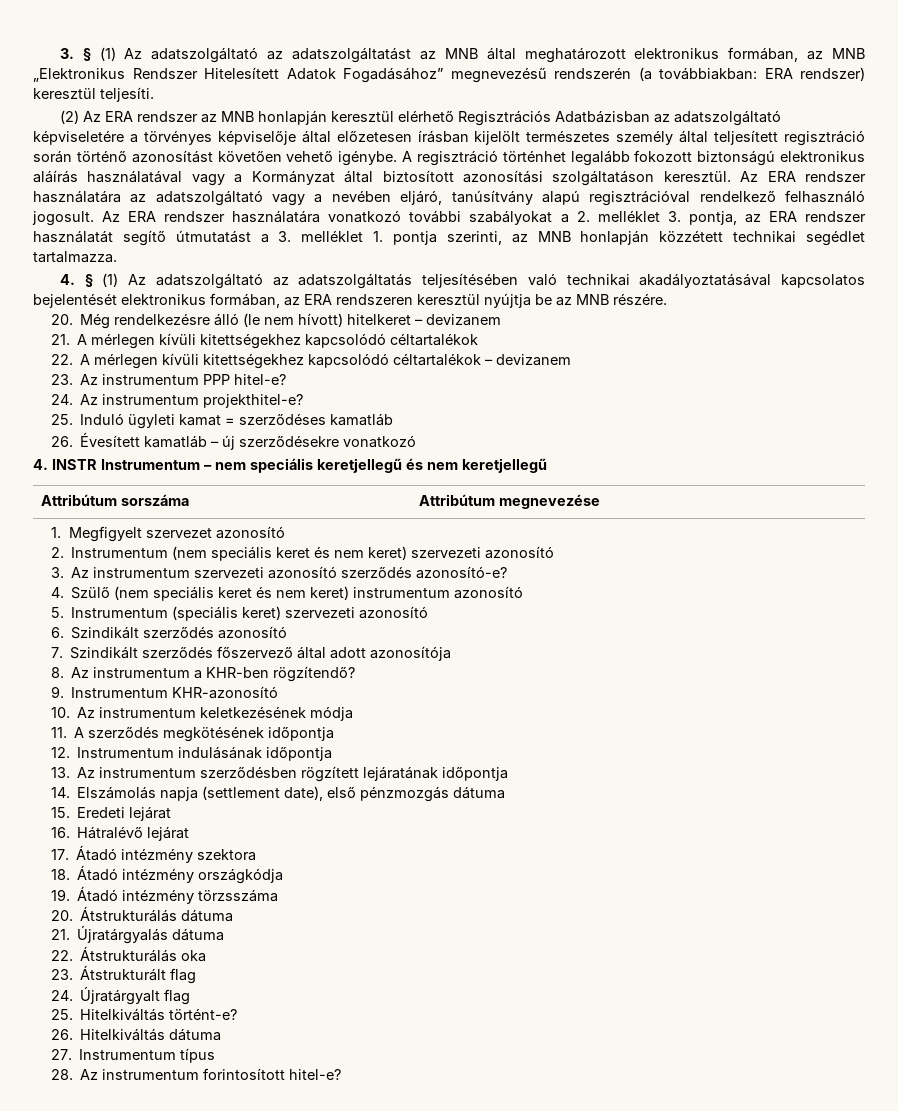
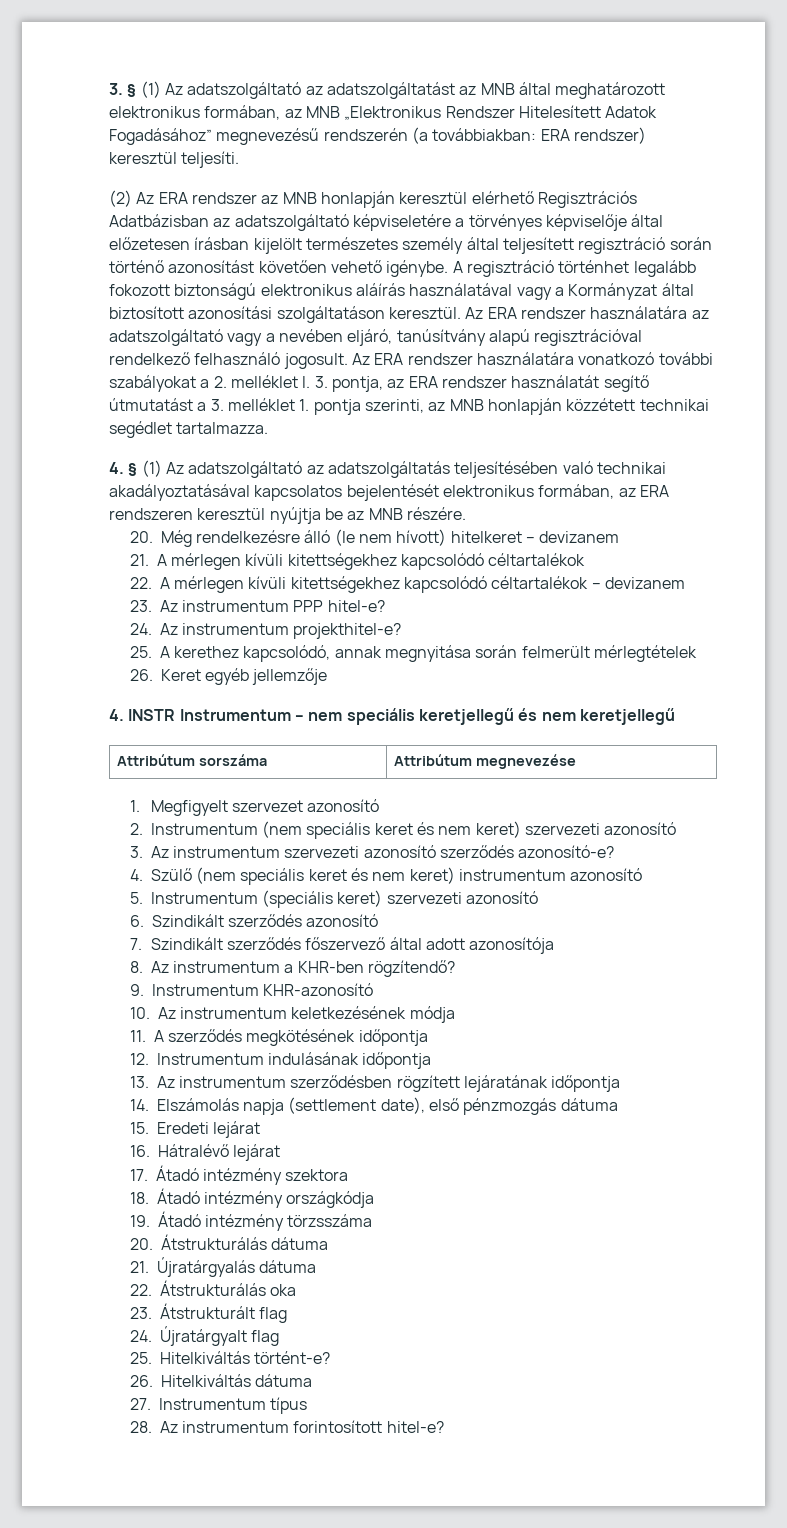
(660, 216) none -> [302,376,311,388] I.
[80,413,394,429] [51,432,417,450] Induló ügyleti kamat = szerződéses kamatláb // 26. Évesített kamatláb – új szerződésekre vonatkozó -> [159,645,698,662] [129,668,328,685] A kerethez kapcsolódó, annak megnyitása során felmerült mérlegtételek // 26. Keret egyéb jellemzője

